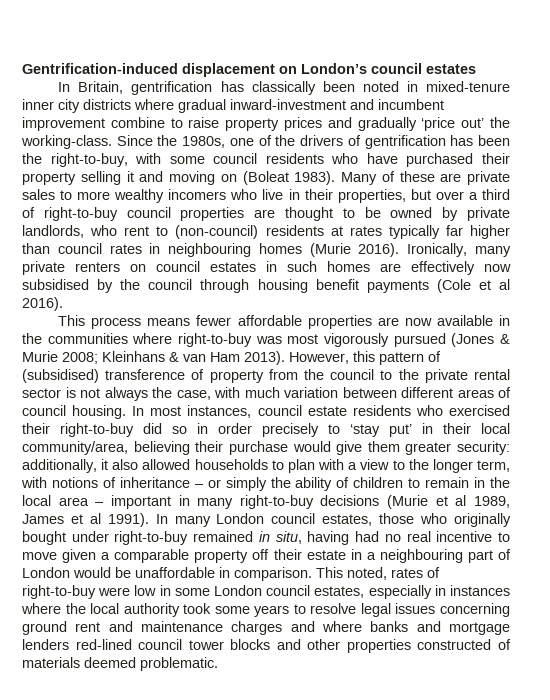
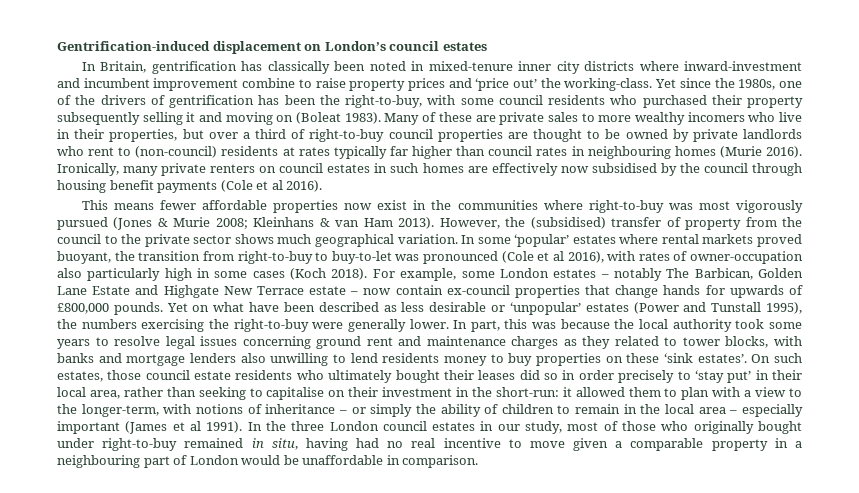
[178,99,226,113] gradual -> (679, 66) none
[357,117,417,131] gradually -> (472, 83) none
[116,135,153,146] Since -> [655,78,711,88] Yet since
[366,153,398,164] have -> (638, 100) none
(76, 178) none -> [57,112,140,125] subsequently
[22,225,84,238] landlords, -> [742,129,802,139] landlords
[91,317,142,329] process -> (108, 205) none
[377,315,493,326] are now available -> [344,200,408,210] now exist
[353,351,441,365] [22,369,186,383] this pattern of (subsidised) transference -> [505,217,662,229] the (subsidised) transfer
[473,369,510,380] [22,387,511,401] [22,405,510,419] [22,423,134,437] rental sector is not always the case, with much variation between different areas of council housing. In most instances, council estate residents who exercised their right-to-buy -> [193,234,802,247] [57,251,803,264] [57,268,804,281] [57,285,803,298] [57,302,803,315] [57,319,802,332] [57,336,802,349] [57,353,802,366] [57,370,516,383] sector shows much geographical variation. In some ‘popular’ estates where rental markets proved buoyant, the transition from right-to-buy to buy-to-let was pronounced (Cole et al 2016), with rates of owner-occupation also particularly high in some cases (Koch 2018). For example, some London estates – notably The Barbican, Golden Lane Estate and Highgate New Terrace estate – now contain ex-council properties that change hands for upwards of £800,000 pounds. Yet on what have been described as less desirable or ‘unpopular’ estates (Power and Tunstall 1995), the numbers exercising the right-to-buy were generally lower. In part, this was because the local authority took some years to resolve legal issues concerning ground rent and maintenance charges as they related to tower blocks, with banks and mortgage lenders also unwilling to lend residents money to buy properties on these ‘sink estates’. On such estates, those council estate residents who ultimately bought their leases
[22,441,510,455] [22,459,268,473] community/area, believing their purchase would give them greater security: additionally, it also allowed households -> [89,387,661,400] area, rather than seeking to capitalise on their investment in the short-run: it allowed them
[432,459,510,473] longer term, -> [81,404,159,417] longer-term,
[110,495,510,509] [22,513,373,527] important in many right-to-buy decisions (Murie et al 1989, James et al 1991). In many London council estates, -> [741,404,803,417] [57,421,618,434] especially important (James et al 1991). In the three London council estates in our study, most of
[252,549,346,560] off their estate -> (768, 445) none
[316,567,440,580] [22,585,510,599] [21,603,511,617] [22,621,510,635] [22,639,511,653] [22,657,218,671] This noted, rates of right-to-buy were low in some London council estates, especially in instances where the local authority took some years to resolve legal issues concerning ground rent and maintenance charges and where banks and mortgage lenders red-lined council tower blocks and other properties constructed of materials deemed problematic. -> (479, 461) none

